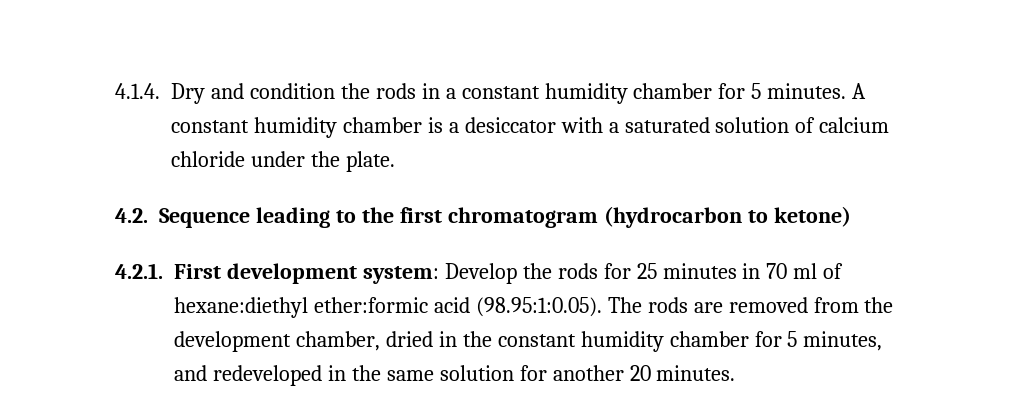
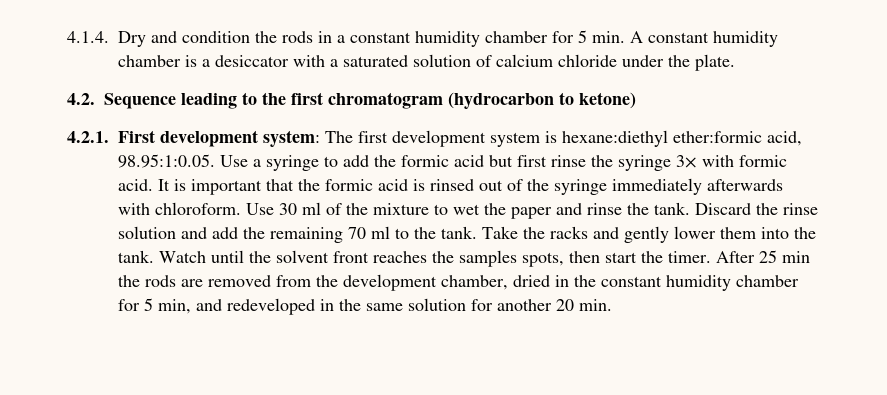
[767,83,847,99] minutes. -> [592,31,625,43] min.
[444,263,844,284] [174,297,642,318] Develop the rods for 25 minutes in 70 ml of hexane:diethyl ether:formic acid (98.95:1:0.05). The -> [325,130,802,147] [118,154,787,171] [118,178,783,195] [118,202,818,219] [118,226,816,243] [118,250,810,267] [118,275,140,287] The first development system is hexane:diethyl ether:formic acid, 98.95:1:0.05. Use a syringe to add the formic acid but first rinse the syringe 3× with formic acid. It is important that the formic acid is rinsed out of the syringe immediately afterwards with chloroform. Use 30 ml of the mixture to wet the paper and rinse the tank. Discard the rinse solution and add the remaining 70 ml to the tank. Take the racks and gently lower them into the tank. Watch until the solvent front reaches the samples spots, then start the timer. After 25 min the
[803,331,883,351] minutes, -> [158,299,191,314] min,
[656,365,736,381] minutes. -> [579,299,612,311] min.

